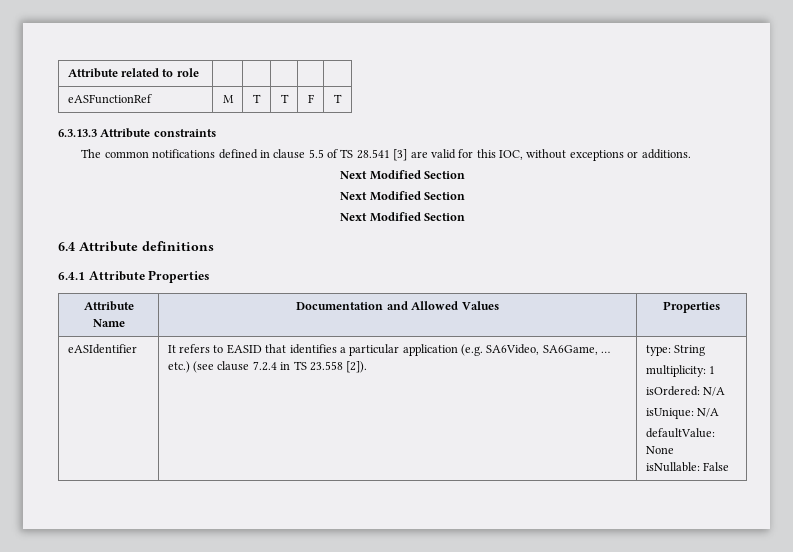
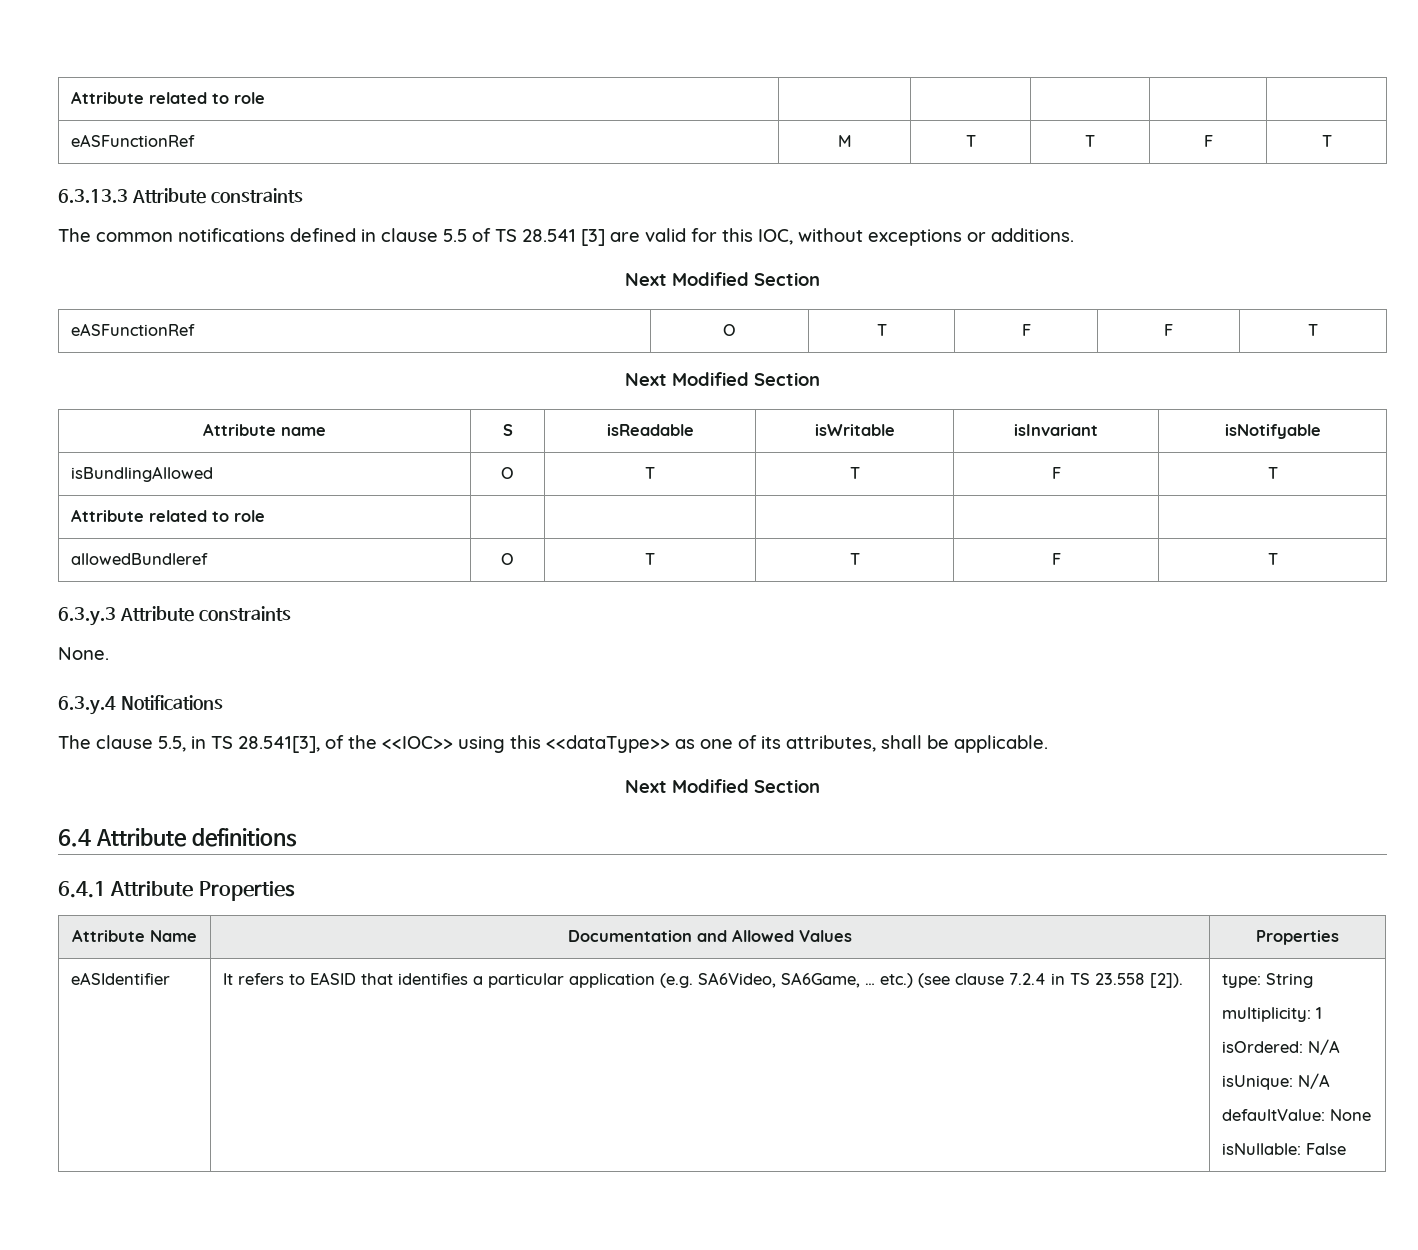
[340,191,465,201] // Next Modified Section -> [71,323,196,336] [723,324,736,336] [876,324,887,336] [1021,324,1031,336] [1164,324,1173,336] [1308,324,1318,336] [625,372,820,386] [203,423,326,436] [502,424,513,436] [606,424,694,436] [814,424,895,436] [1014,424,1098,436] [1224,424,1321,439] [71,466,214,482] [501,467,514,479] [645,467,655,479] [849,467,860,479] [1051,467,1061,479] [1267,467,1278,479] [71,509,266,522] [71,553,209,565] [501,553,514,565] [645,553,655,565] [849,553,860,565] [1051,553,1061,565] [1267,553,1278,565] [58,606,291,626] [58,647,109,660] [58,695,223,715] [58,735,1048,753] // eASFunctionRef | O | T | F | F | T // Next Modified Section // Attribute name | S | isReadable | isWritable | isInvariant | isNotifyable // isBundlingAllowed | O | T | T | F | T // Attribute related to role | | | | | // allowedBundleref | O | T | T | F | T // 6.3.y.3 Attribute constraints // None. // 6.3.y.4 Notifications // The clause 5.5, in TS 28.541[3], of the <<IOC>> using this <<dataType>> as one of its attributes, shall be applicable.

